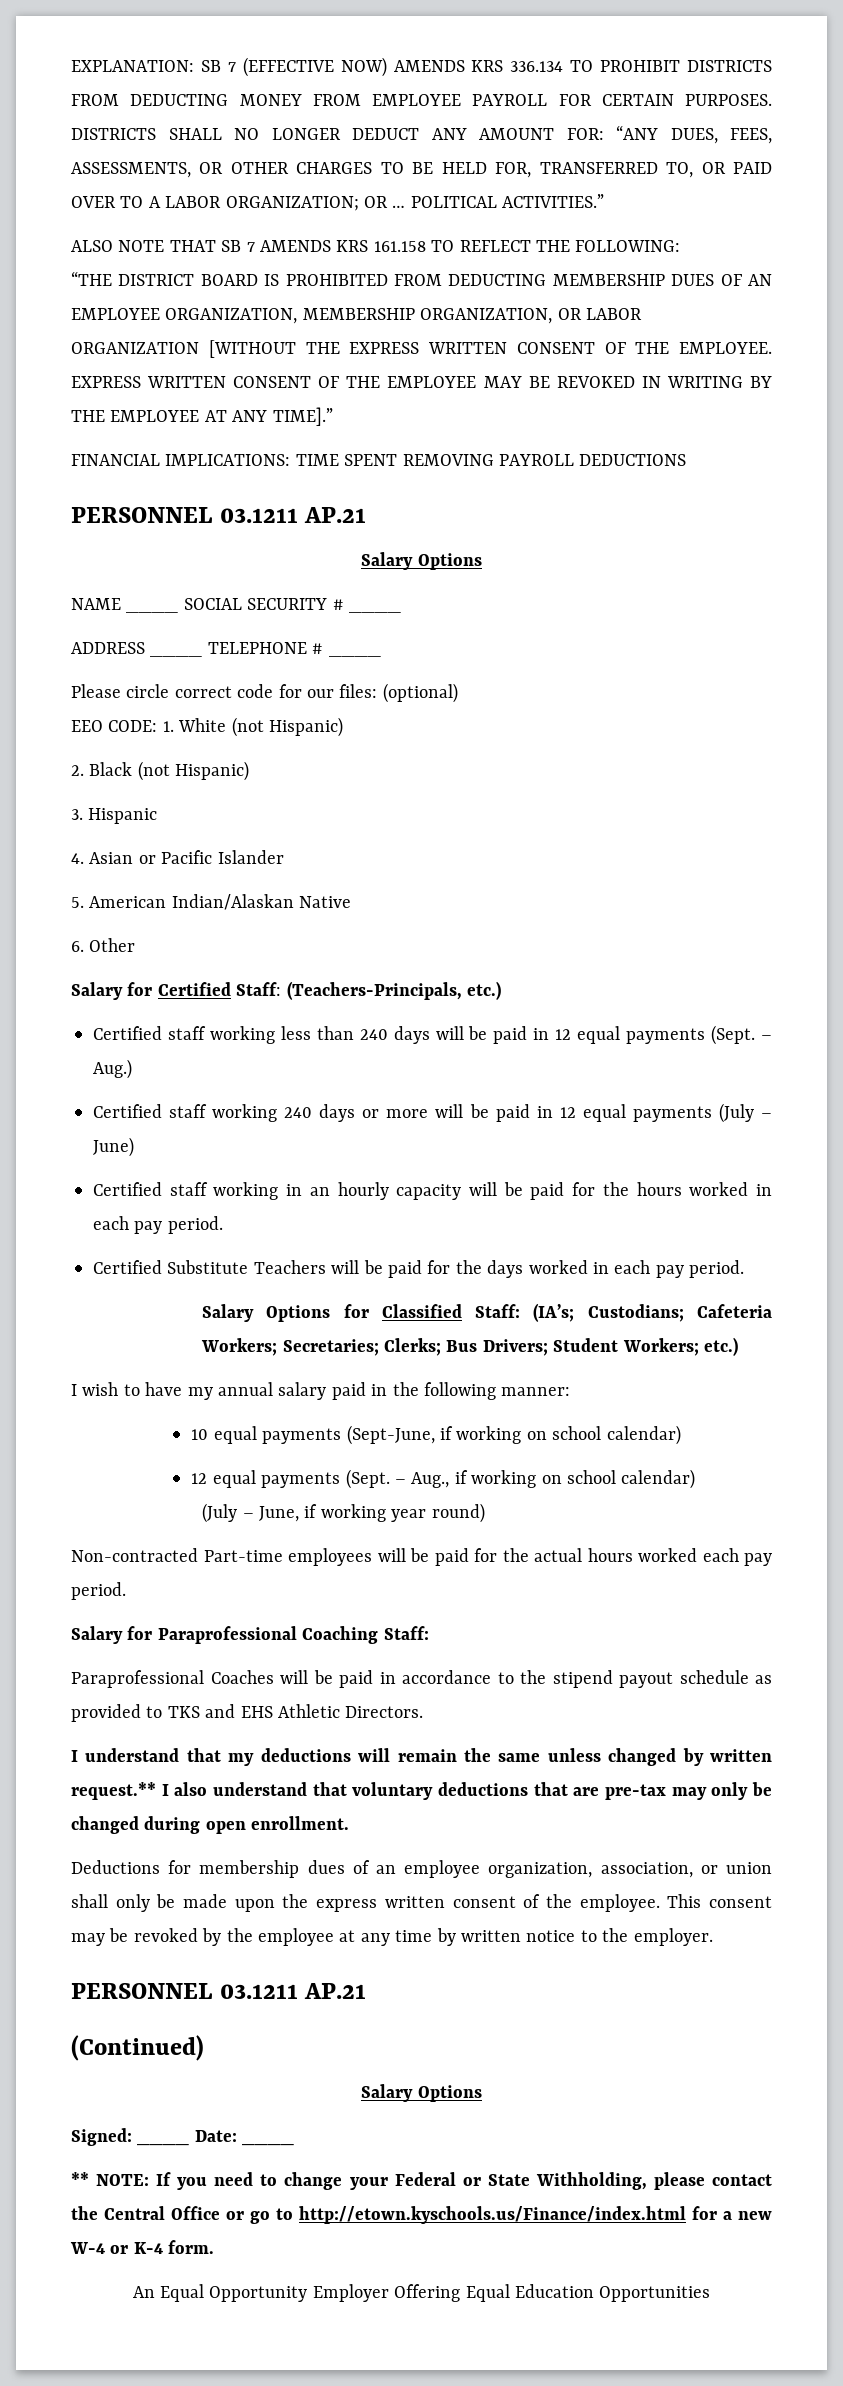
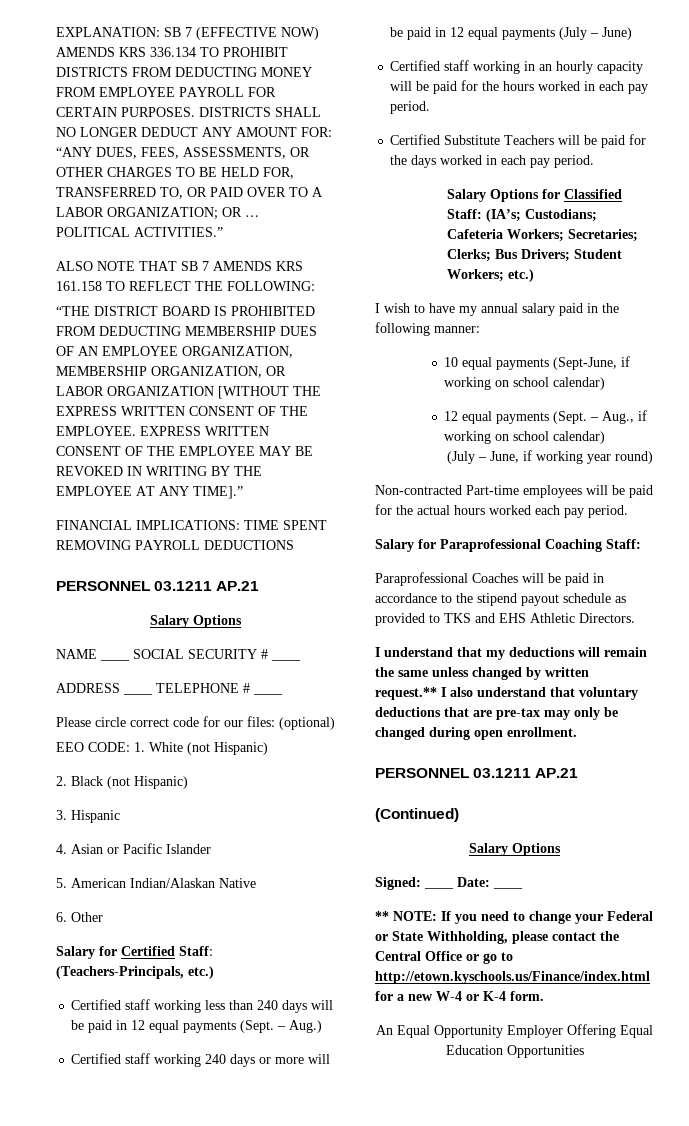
[71,1860,773,1878] [71,1894,772,1912] [71,1928,713,1946] // Deductions for membership dues of an employee organization, association, or union shall only be made upon the express written consent of the employee. This consent may be revoked by the employee at any time by written notice to the employer. -> (577, 732) none

